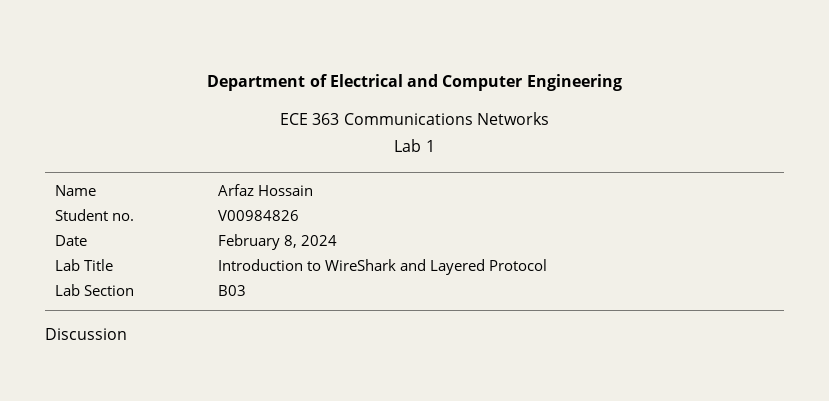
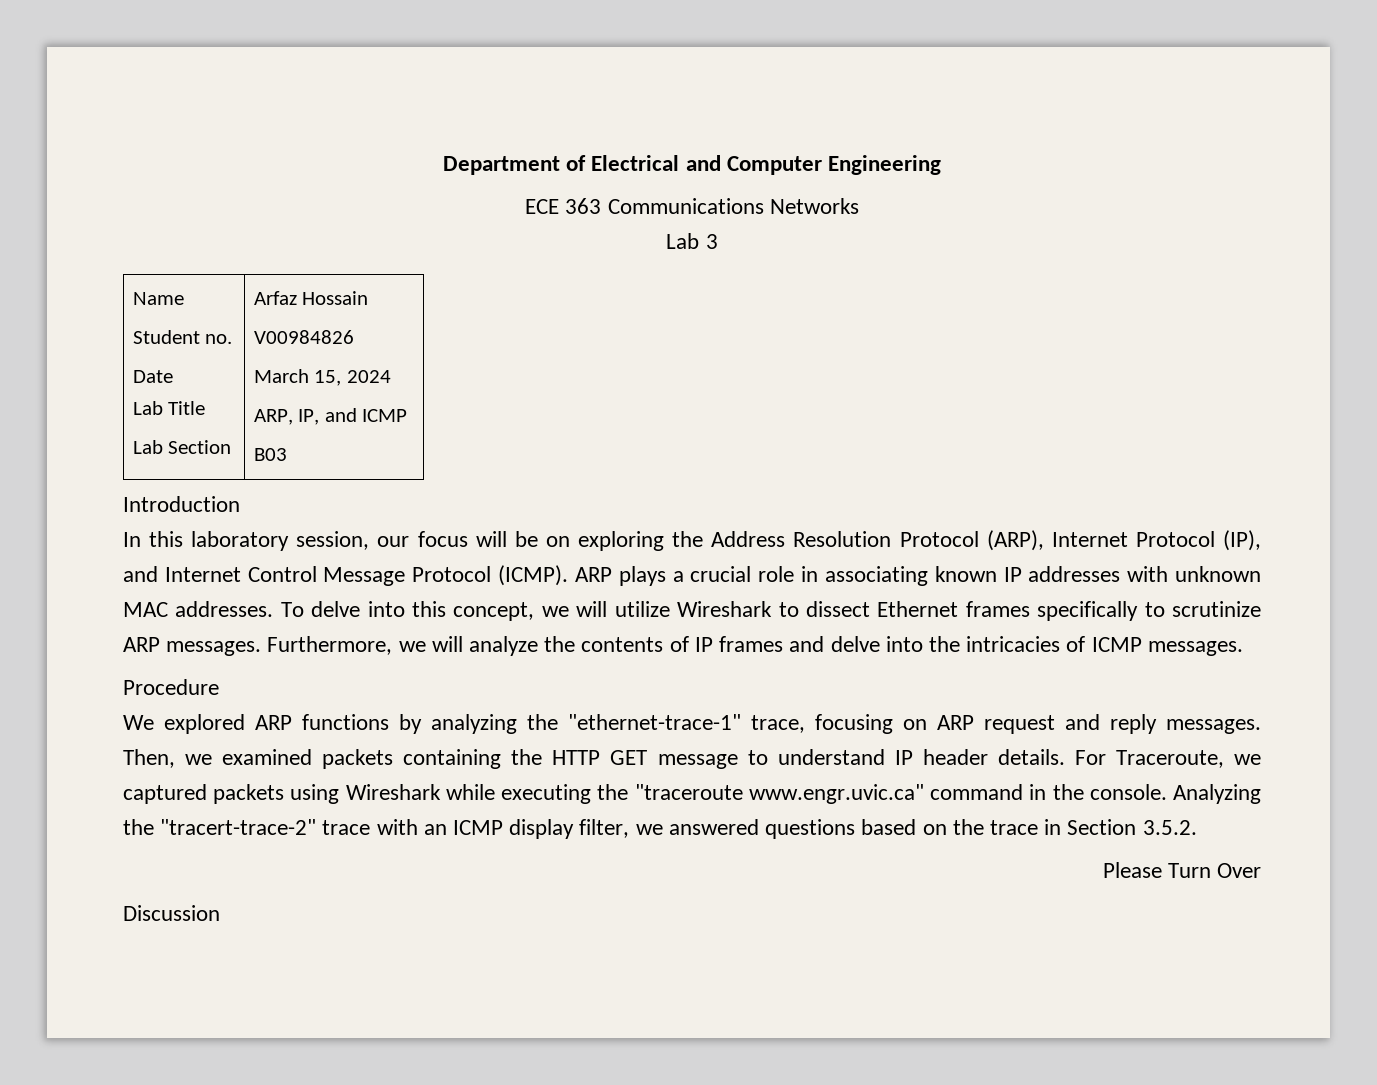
[425,140,435,152] 1 -> [705,234,718,249] 3
[217,234,297,250] February 8, -> [253,369,342,386] March 15,
[217,259,547,275] [217,285,246,296] Introduction to WireShark and Layered Protocol // B03 -> [253,408,408,425] [253,448,287,461] [123,496,240,512] [123,530,1261,551] [123,565,1262,586] [123,601,1261,621] [123,636,1243,656] [123,679,219,695] [123,714,1261,734] [123,749,1261,769] [123,784,1262,804] [123,819,1197,839] [1102,862,1261,878] ARP, IP, and ICMP // B03 // Introduction // In this laboratory session, our focus will be on exploring the Address Resolution Protocol (ARP), Internet Protocol (IP), and Internet Control Message Protocol (ICMP). ARP plays a crucial role in associating known IP addresses with unknown MAC addresses. To delve into this concept, we will utilize Wireshark to dissect Ethernet frames specifically to scrutinize ARP messages. Furthermore, we will analyze the contents of IP frames and delve into the intricacies of ICMP messages. // Procedure // We explored ARP functions by analyzing the "ethernet-trace-1" trace, focusing on ARP request and reply messages. Then, we examined packets containing the HTTP GET message to understand IP header details. For Traceroute, we captured packets using Wireshark while executing the "traceroute www.engr.uvic.ca" command in the console. Analyzing the "tracert-trace-2" trace with an ICMP display filter, we answered questions based on the trace in Section 3.5.2. // Please Turn Over

